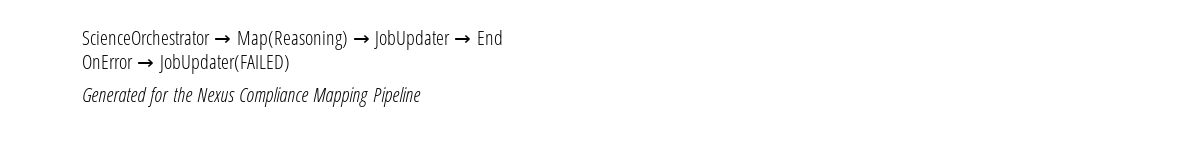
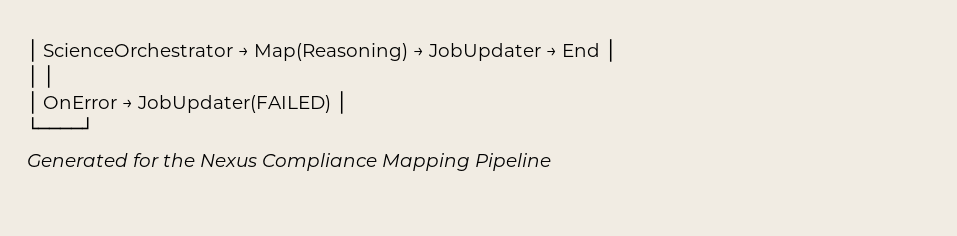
(82, 37) none -> [27,39,38,62] │
(503, 37) // -> [605,39,616,62] [27,65,54,88] [27,91,38,114] │ // │ │ // │
(290, 64) none -> [336,91,347,114] [27,117,93,135] │ // └────┘

